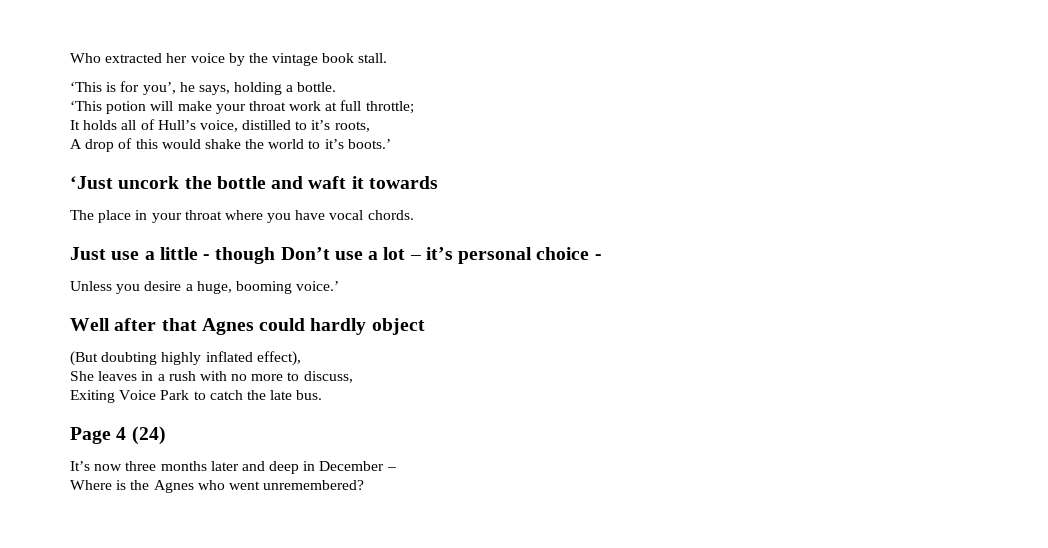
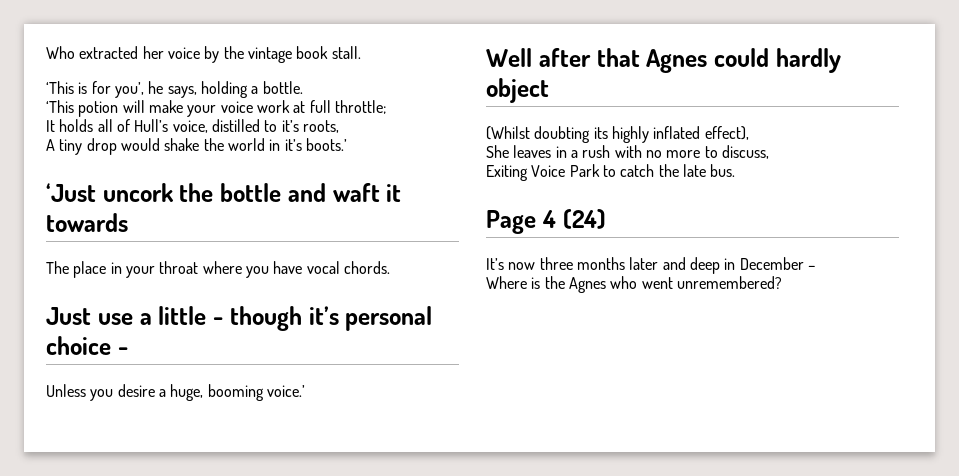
[248,101,286,111] throat -> [220,101,253,113] voice
[85,138,158,152] drop of this -> [59,138,117,155] tiny drop
[308,140,321,149] to -> [269,139,281,151] in
[280,247,421,260] Don’t use a lot – -> (302, 318) none
[70,351,158,366] (But doubting -> [486,126,608,143] (Whilst doubting its

